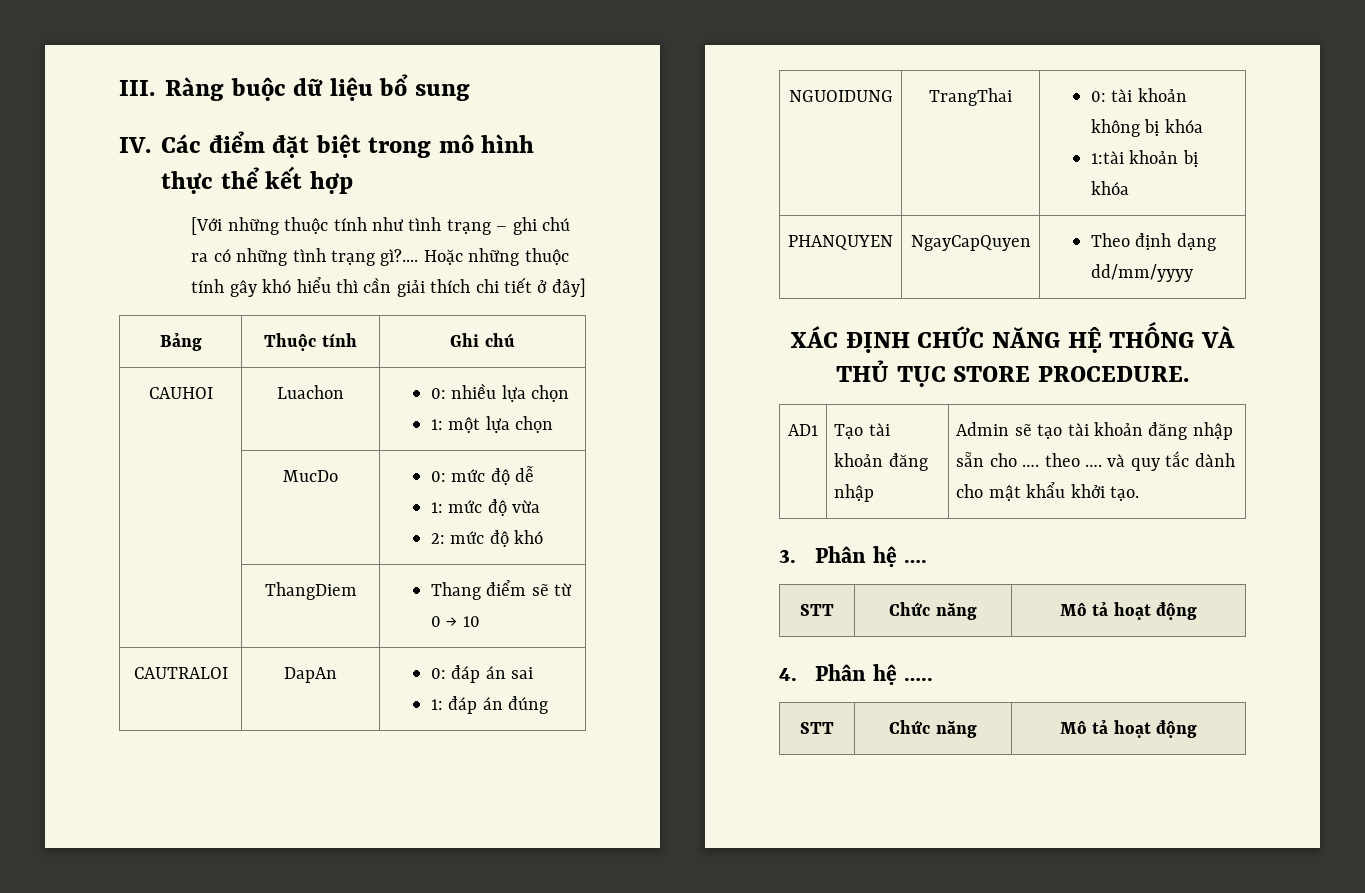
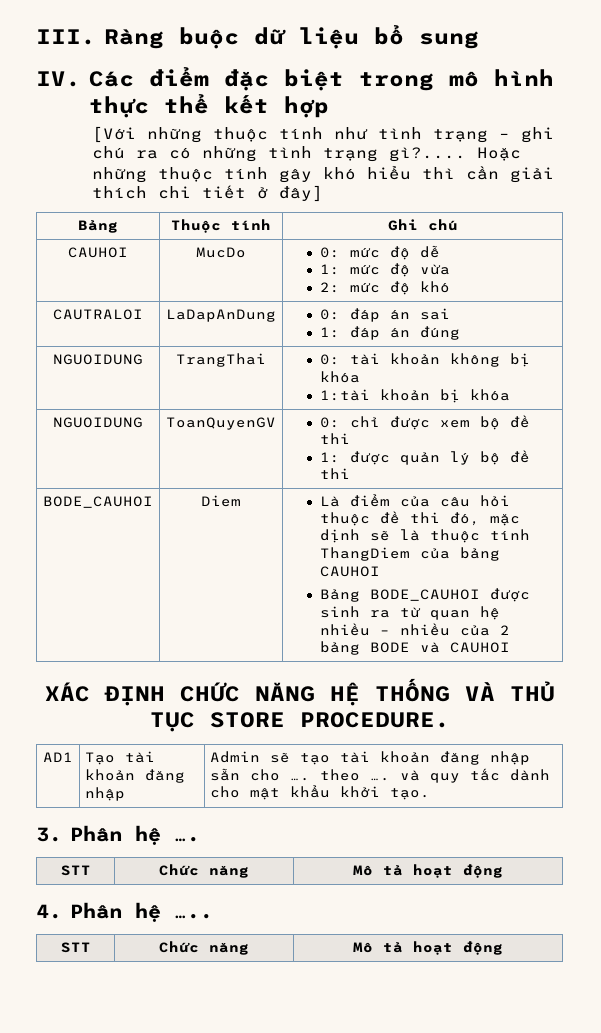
[272,135,310,158] đặt -> [223,69,269,91] đặc
[277,385,344,399] [431,383,570,402] [431,416,554,433] | Luachon | 0: nhiều lựa chọn // 1: một lựa chọn // -> (128, 252) none
[264,582,357,600] [431,580,573,600] [431,616,480,627] // | ThangDiem | Thang điểm sẽ từ 0 → 10 -> (450, 287) none
[284,667,337,683] DapAn -> [166,309,276,322] LaDapAnDung
[788,235,893,250] [910,235,1031,251] [1091,233,1216,251] [1091,264,1194,282] PHANQUYEN | NgayCapQuyen | Theo định dạng dd/mm/yyyy -> [53,417,143,428] [166,417,276,430] [319,415,530,430] [319,433,350,444] [319,450,530,465] [319,468,350,479] [43,496,153,508] [201,495,241,507] [319,494,510,507] [319,511,520,526] [319,529,530,543] [319,547,500,561] [319,566,380,577] [319,588,530,602] [319,606,500,620] [319,623,510,636] [319,641,510,655] NGUOIDUNG | ToanQuyenGV | 0: chỉ được xem bộ đề thi // 1: được quản lý bộ đề thi // BODE_CAUHOI | Diem | Là điểm của câu hỏi thuộc đề thi đó, mặc dịnh sẽ là thuộc tính ThangDiem của bảng CAUHOI // Bảng BODE_CAUHOI được sinh ra từ quan hệ nhiều – nhiều của 2 bảng BODE và CAUHOI

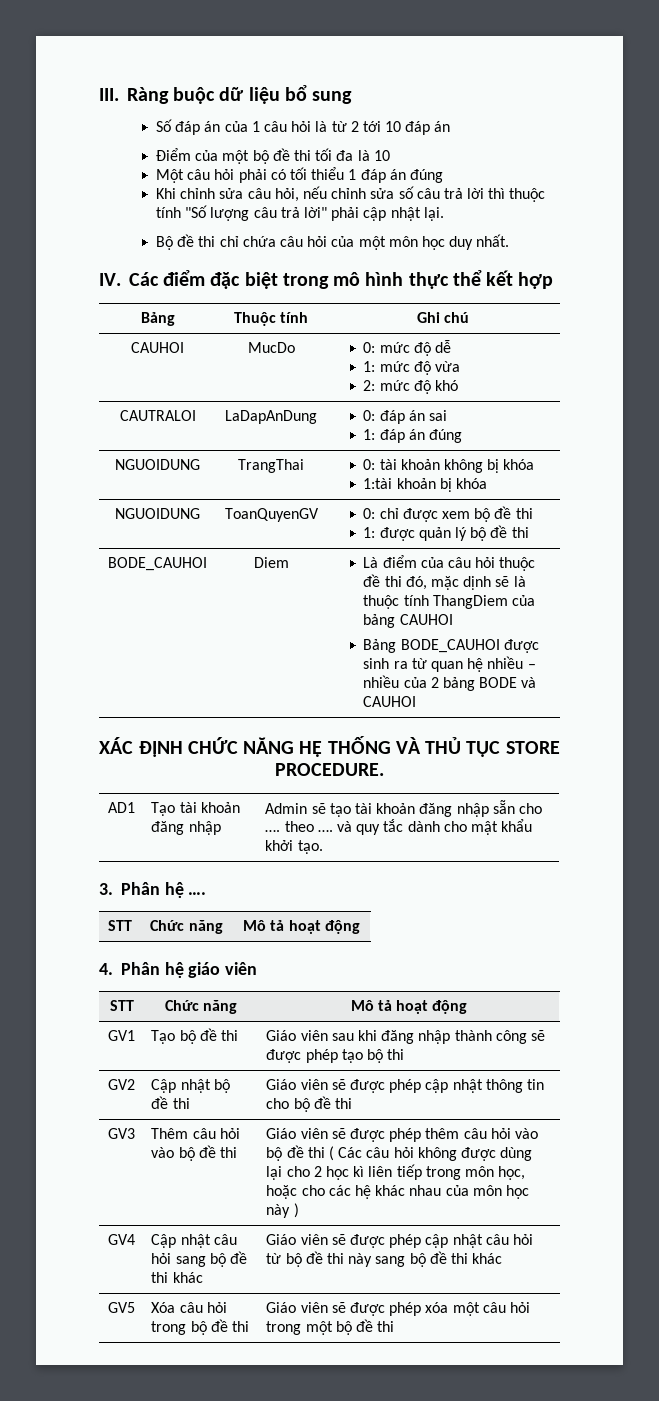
(479, 40) none -> [156,119,451,135] [156,148,390,164] [156,167,443,183] [156,186,546,202] [156,205,444,221] [156,234,510,250] // Số đáp án của 1 câu hỏi là từ 2 tới 10 đáp án // Điểm của một bộ đề thi tối đa là 10 // Một câu hỏi phải có tối thiểu 1 đáp án đúng // Khi chỉnh sửa câu hỏi, nếu chỉnh sửa số câu trả lời thì thuộc tính "Số lượng câu trả lời" phải cập nhật lại. // Bộ đề thi chỉ chứa câu hỏi của một môn học duy nhất.
[91,126,554,143] [91,146,521,162] [91,165,554,183] [91,185,323,202] // [Với những thuộc tính như tình trạng – ghi chú ra có những tình trạng gì?.... Hoặc những thuộc tính gây khó hiểu thì cần giải thích chi tiết ở đây] -> (554, 280) none
[173,914,213,919] [60,942,91,953] [159,941,249,955] [353,941,503,955] ….. // STT | Chức năng | Mô tả hoạt động -> [188,962,258,978] [109,1000,134,1011] [164,1000,238,1014] [350,1000,468,1014] [108,1030,135,1041] [151,1028,238,1044] [266,1030,545,1044] [266,1049,405,1063] [108,1079,135,1090] [151,1079,230,1093] [151,1096,190,1109] [266,1079,544,1093] [266,1096,352,1112] [108,1128,135,1139] [151,1128,240,1139] [151,1145,237,1161] [266,1128,538,1142] [266,1145,533,1161] [266,1164,526,1180] [266,1185,529,1199] [266,1203,299,1218] [108,1234,135,1245] [151,1234,237,1248] [151,1251,247,1267] [151,1272,203,1283] [266,1234,533,1248] [266,1251,503,1267] [108,1302,135,1313] [151,1302,227,1313] [151,1319,249,1335] [266,1302,530,1316] [266,1319,395,1335] giáo viên // STT | Chức năng | Mô tả hoạt động // GV1 | Tạo bộ đề thi | Giáo viên sau khi đăng nhập thành công sẽ được phép tạo bộ thi // GV2 | Cập nhật bộ đề thi | Giáo viên sẽ được phép cập nhật thông tin cho bộ đề thi // GV3 | Thêm câu hỏi vào bộ đề thi | Giáo viên sẽ được phép thêm câu hỏi vào bộ đề thi ( Các câu hỏi không được dùng lại cho 2 học kì liên tiếp trong môn học, hoặc cho các hệ khác nhau của môn học này ) // GV4 | Cập nhật câu hỏi sang bộ đề thi khác | Giáo viên sẽ được phép cập nhật câu hỏi từ bộ đề thi này sang bộ đề thi khác // GV5 | Xóa câu hỏi trong bộ đề thi | Giáo viên sẽ được phép xóa một câu hỏi trong một bộ đề thi

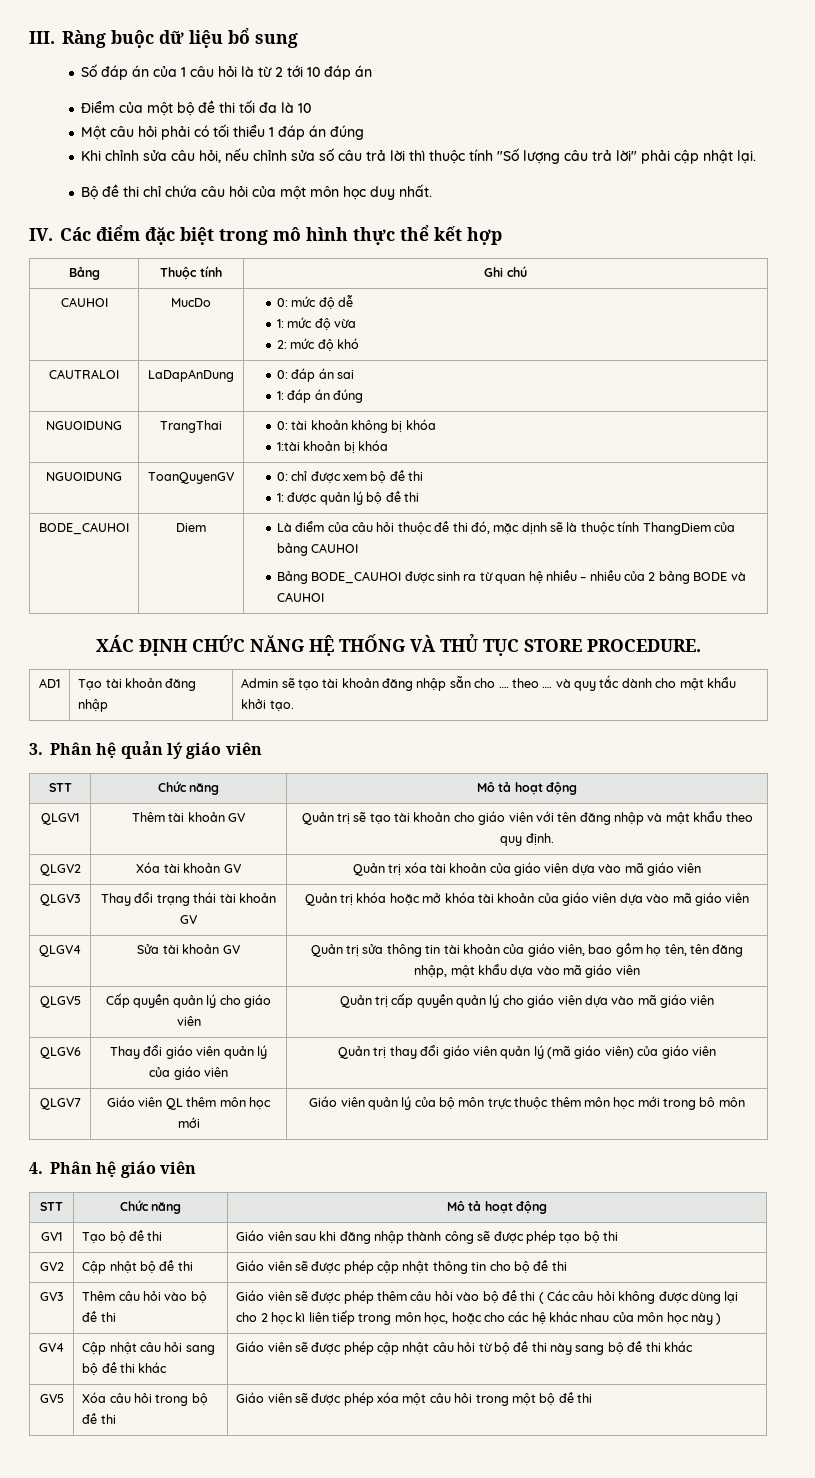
[188,892,207,895] [108,920,132,931] [150,920,223,934] [243,920,360,934] …. // STT | Chức năng | Mô tả hoạt động -> [120,741,262,759] [48,783,72,792] [157,781,220,795] [476,781,578,795] [41,813,79,825] [131,812,247,822] [301,811,753,825] [500,833,554,846] [39,864,81,876] [136,862,242,873] [352,862,702,876] [39,894,81,906] [101,892,276,906] [180,915,198,924] [304,892,750,906] [39,945,81,957] [137,944,241,954] [310,943,744,957] [414,964,640,978] [39,996,81,1008] [106,993,271,1008] [176,1016,201,1026] [339,993,715,1008] [39,1047,81,1059] [110,1045,267,1059] [149,1066,228,1080] [338,1045,716,1059] [39,1098,81,1110] [107,1096,271,1110] [177,1117,200,1128] [309,1096,745,1110] quản lý giáo viên // STT | Chức năng | Mô tả hoạt động // QLGV1 | Thêm tài khoản GV | Quản trị sẽ tạo tài khoản cho giáo viên với tên đăng nhập và mật khẩu theo quy định. // QLGV2 | Xóa tài khoản GV | Quản trị xóa tài khoản của giáo viên dựa vào mã giáo viên // QLGV3 | Thay đổi trạng thái tài khoản GV | Quản trị khóa hoặc mở khóa tài khoản của giáo viên dựa vào mã giáo viên // QLGV4 | Sửa tài khoản GV | Quản trị sửa thông tin tài khoản của giáo viên, bao gồm họ tên, tên đăng nhập, mật khẩu dựa vào mã giáo viên // QLGV5 | Cấp quyền quản lý cho giáo viên | Quản trị cấp quyền quản lý cho giáo viên dựa vào mã giáo viên // QLGV6 | Thay đổi giáo viên quản lý của giáo viên | Quản trị thay đổi giáo viên quản lý (mã giáo viên) của giáo viên // QLGV7 | Giáo viên QL thêm môn học mới | Giáo viên quản lý của bộ môn trực thuộc thêm môn học mới trong bô môn

